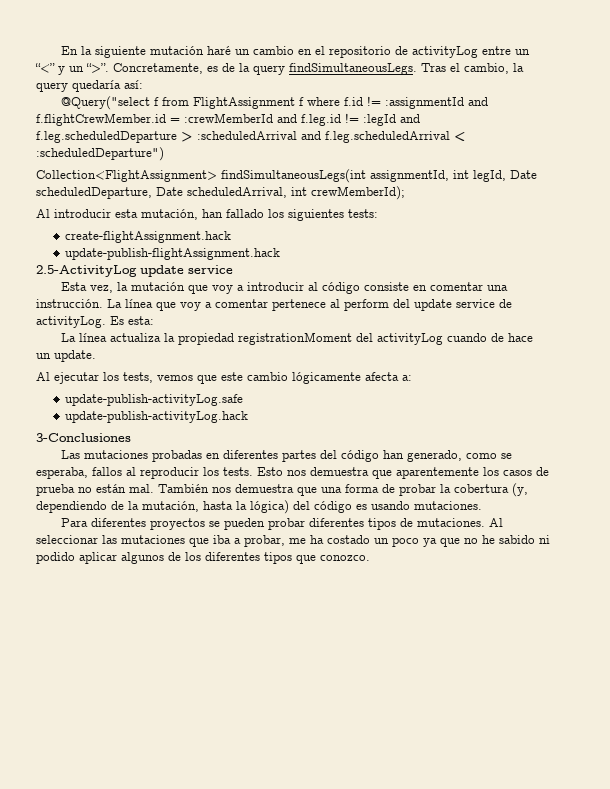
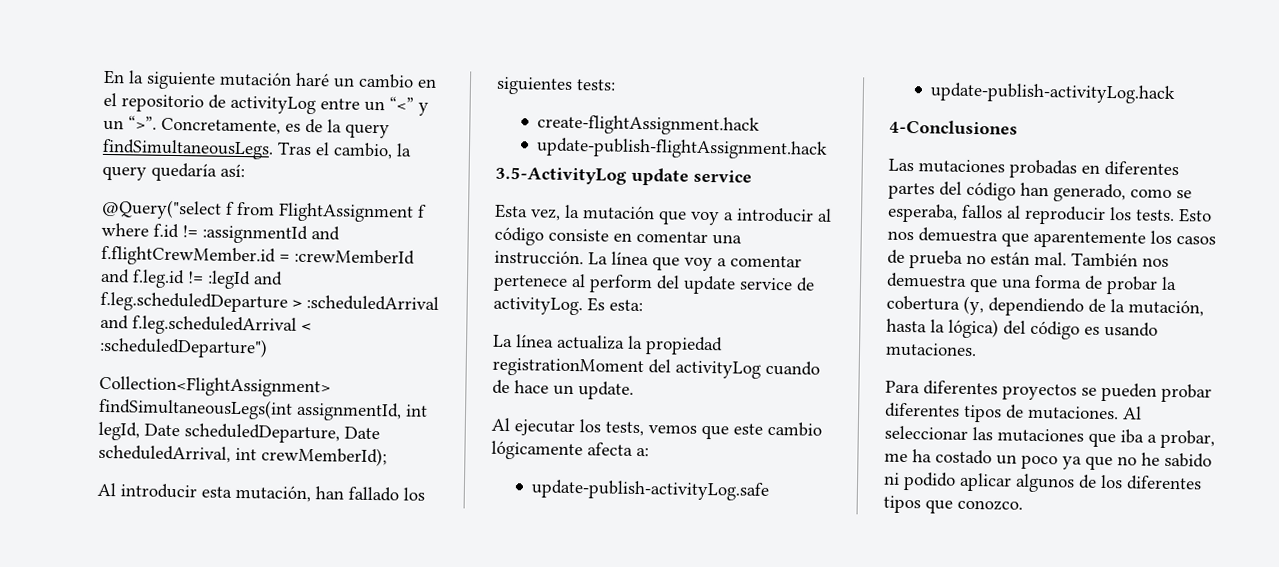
[36,265,137,277] 2.5-ActivityLog -> [495,166,627,185] 3.5-ActivityLog
[36,433,131,442] 3-Conclusiones -> [889,119,1018,136] 4-Conclusiones

